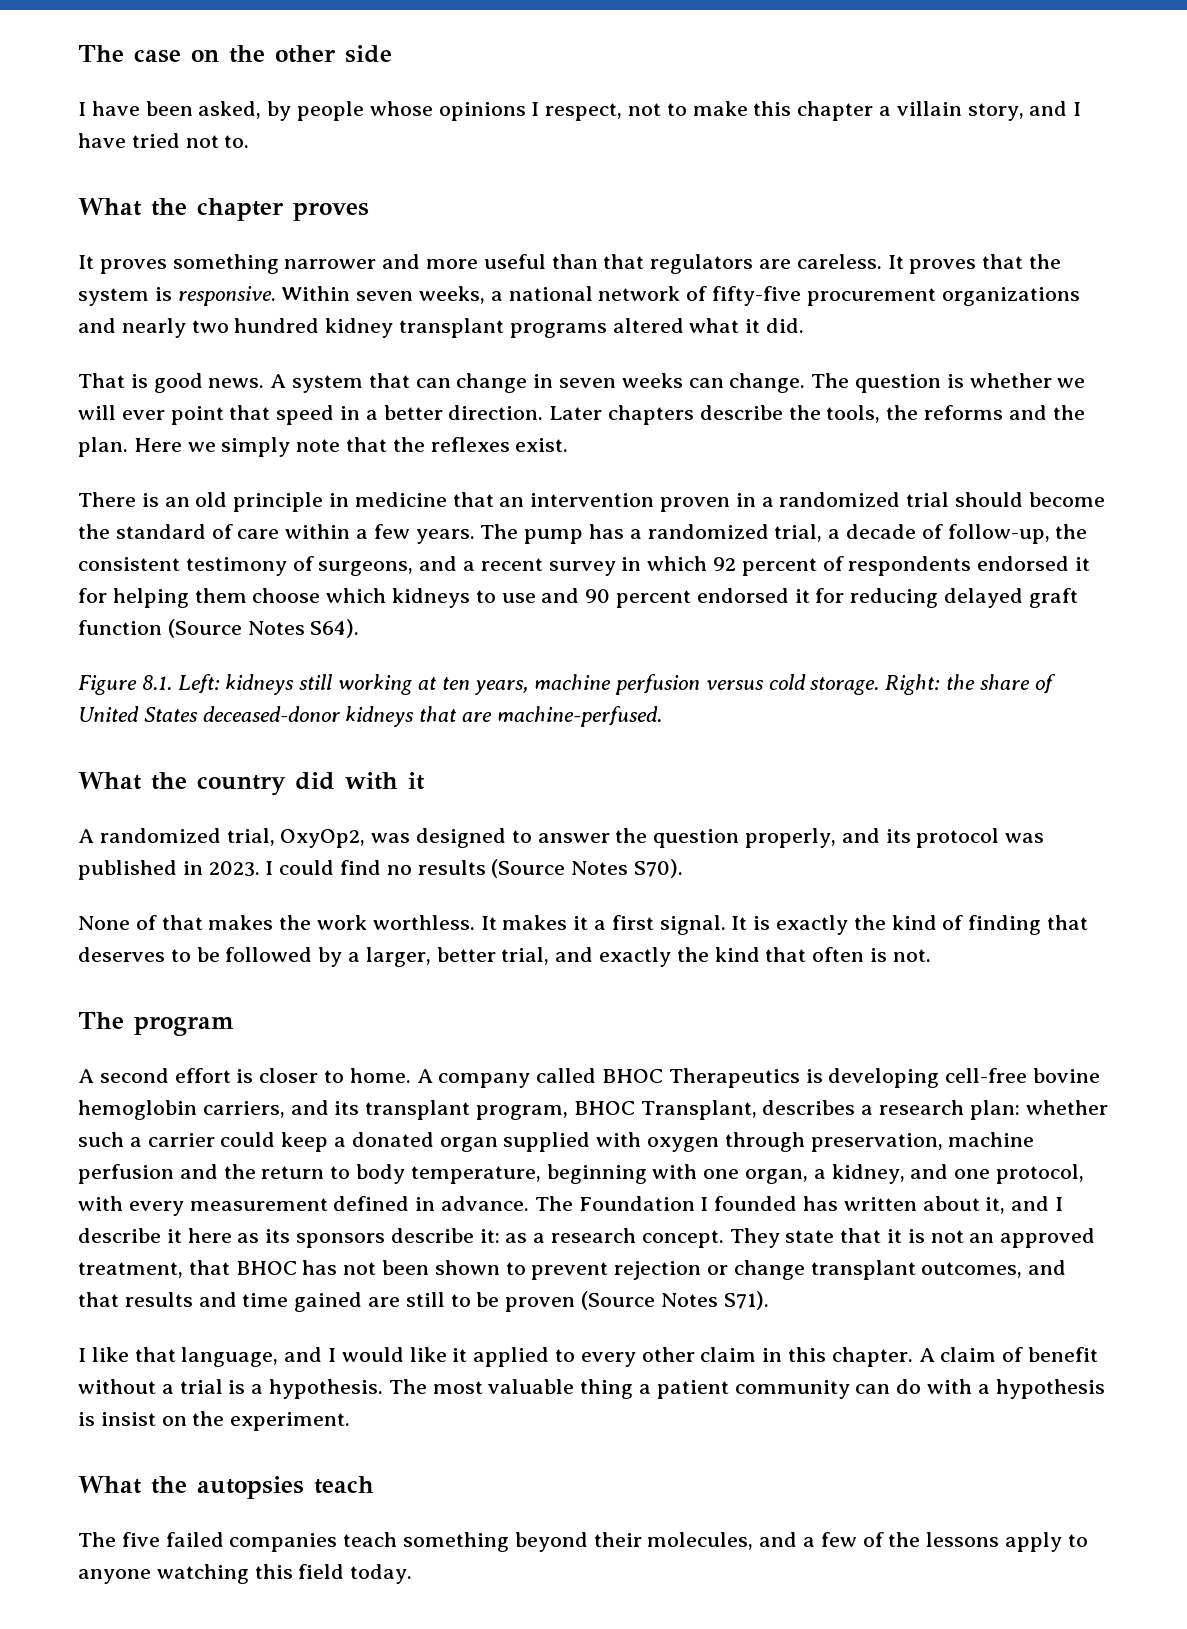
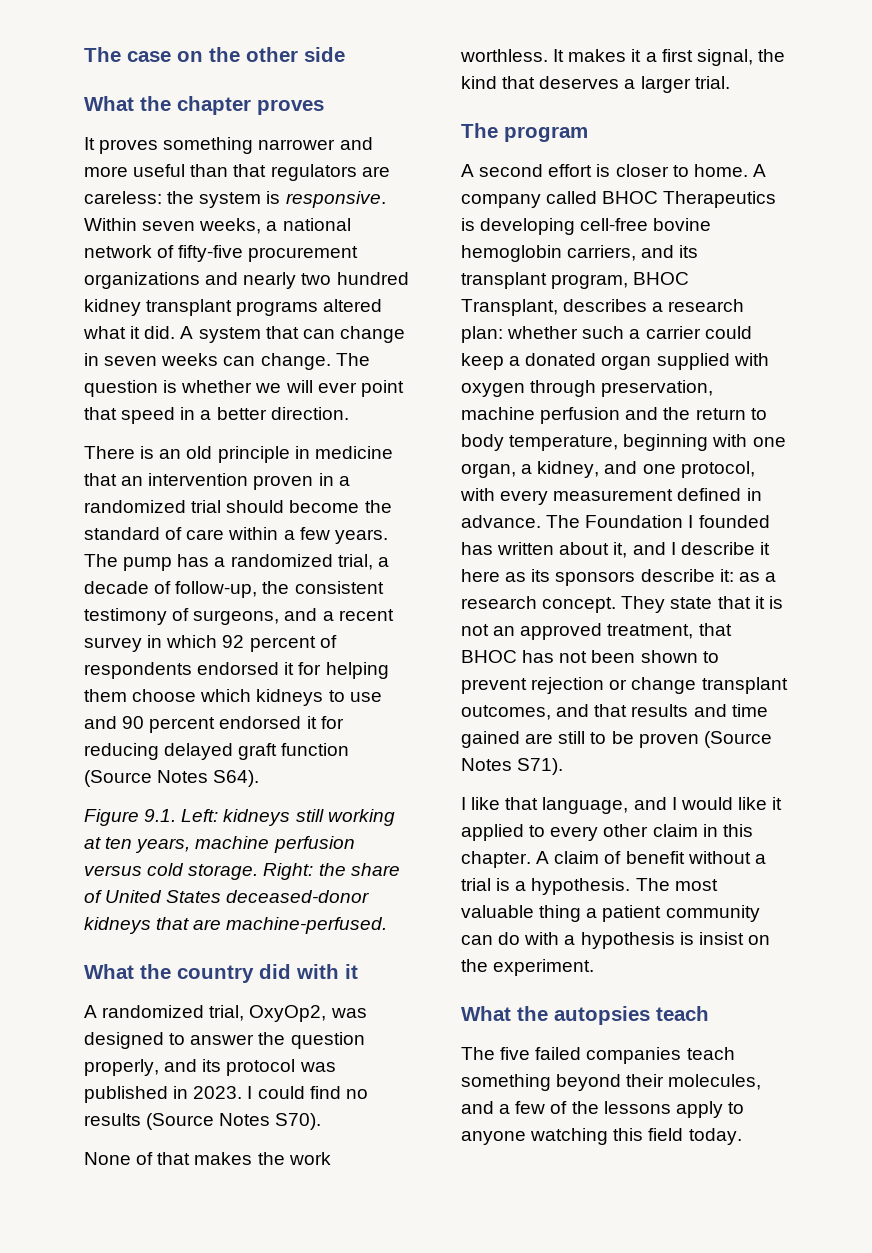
[78,101,1082,121] [78,133,250,148] // I have been asked, by people whose opinions I respect, not to make this chapter a villain story, and I have tried not to. -> (345, 54) none
[796,254,1024,274] careless. It proves that -> [84,191,162,204] careless:
[78,373,265,393] // That is good news. -> (176, 332) none
[549,405,1085,425] [78,437,569,457] Later chapters describe the tools, the reforms and the plan. Here we simply note that the reflexes exist. -> (349, 413) none
[141,675,172,690] 8.1. -> [144,809,177,822] 9.1.
[659,915,1089,935] [78,947,931,967] signal. It is exactly the kind of finding that deserves to be followed by a larger, better trial, and exactly the kind that often is not. -> [696,49,785,66] [461,76,730,93] signal, the kind that deserves a larger trial.

